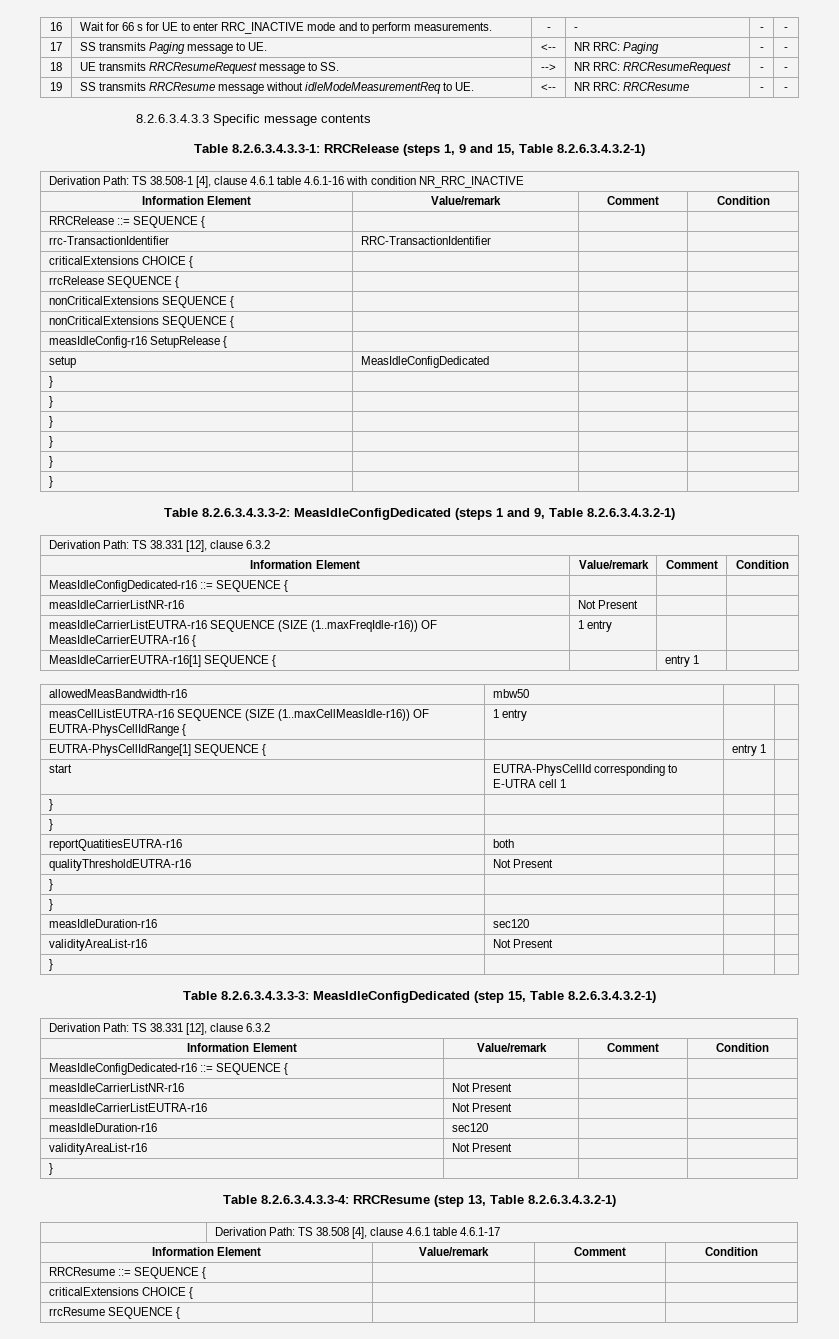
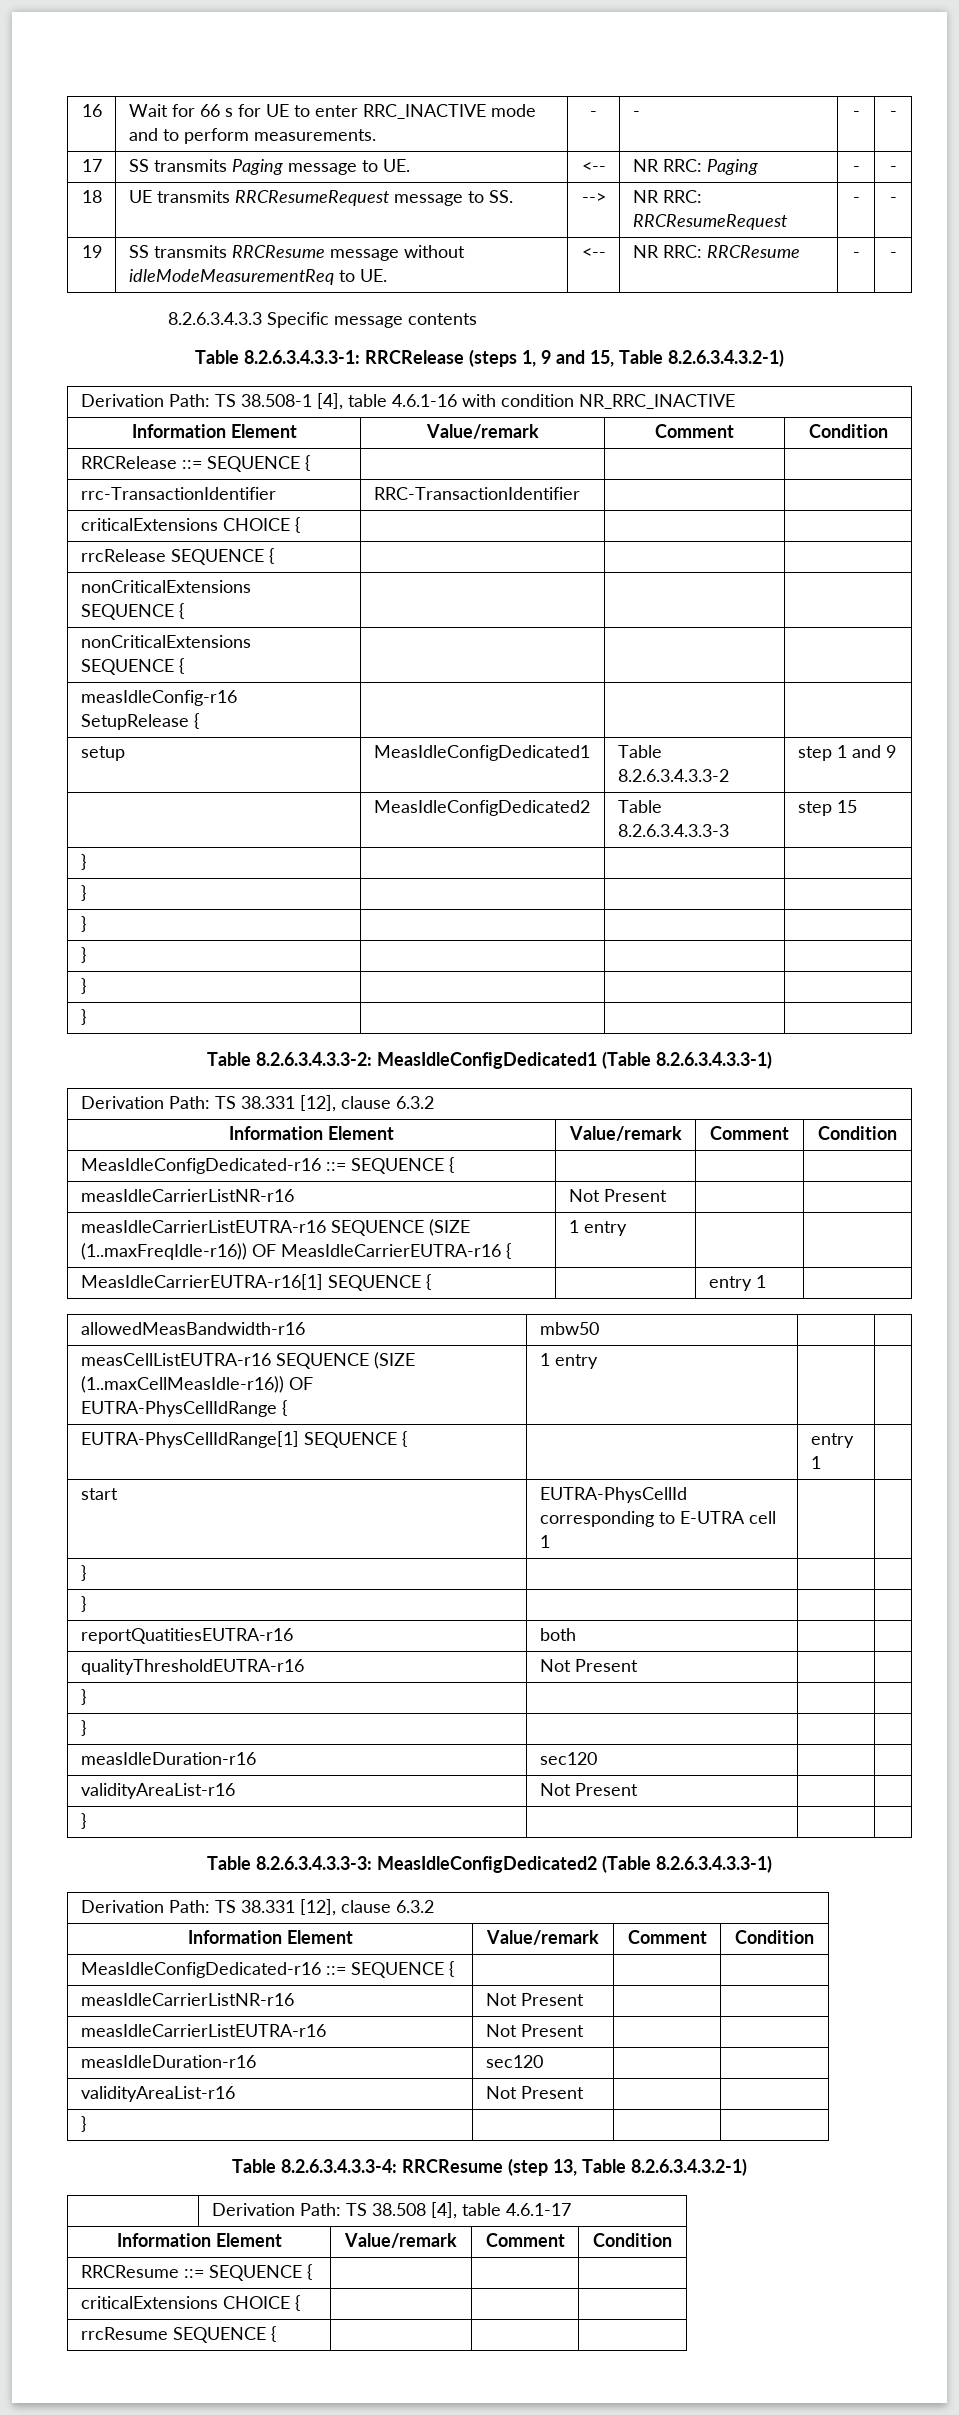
[214,176,275,185] clause 4.6.1 -> (343, 401) none
[360,356,489,368] MeasIdleConfigDedicated | | -> [373,745,590,761] [617,745,662,758] [617,769,729,782] [797,745,896,761] [373,800,590,816] [617,800,662,813] [617,824,729,837] [797,800,857,816] MeasIdleConfigDedicated1 | Table 8.2.6.3.4.3.3-2 | step 1 and 9 // | MeasIdleConfigDedicated2 | Table 8.2.6.3.4.3.3-3 | step 15
[294,508,675,520] MeasIdleConfigDedicated (steps 1 and 9, Table 8.2.6.3.4.3.2-1) -> [377,1051,772,1069] MeasIdleConfigDedicated1 (Table 8.2.6.3.4.3.3-1)
[313,991,656,1003] MeasIdleConfigDedicated (step 15, Table 8.2.6.3.4.3.2-1) -> [377,1855,772,1873] MeasIdleConfigDedicated2 (Table 8.2.6.3.4.3.3-1)
[370,1227,431,1236] clause 4.6.1 -> (457, 2210) none

